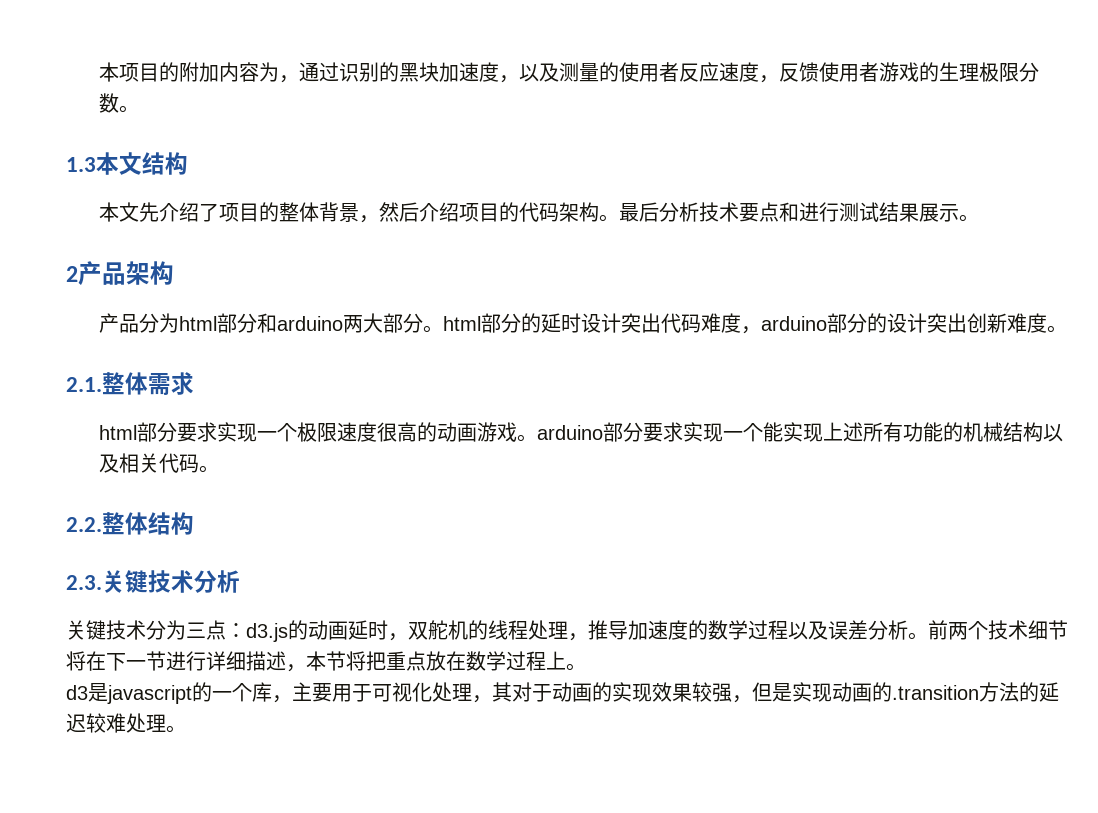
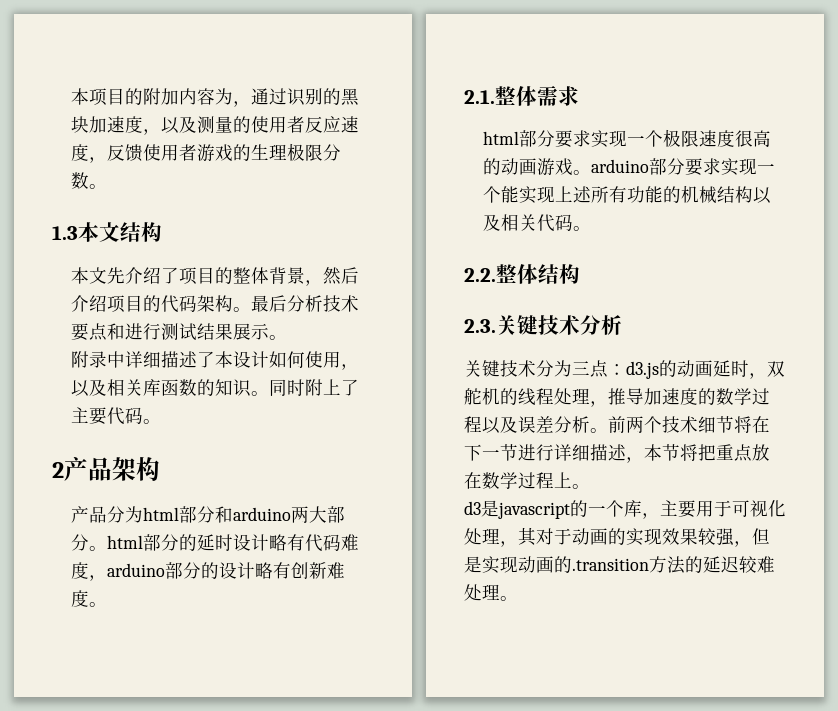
(979, 218) none -> [71,351,360,370] [71,379,360,397] [71,407,162,425] // 附录中详细描述了本设计如何使用，以及相关库函数的知识。同时附上了主要代码。
[620,313,661,333] 突出 -> [269,534,306,551] 略有
[926,313,967,333] 突出 -> [255,562,292,579] 略有

